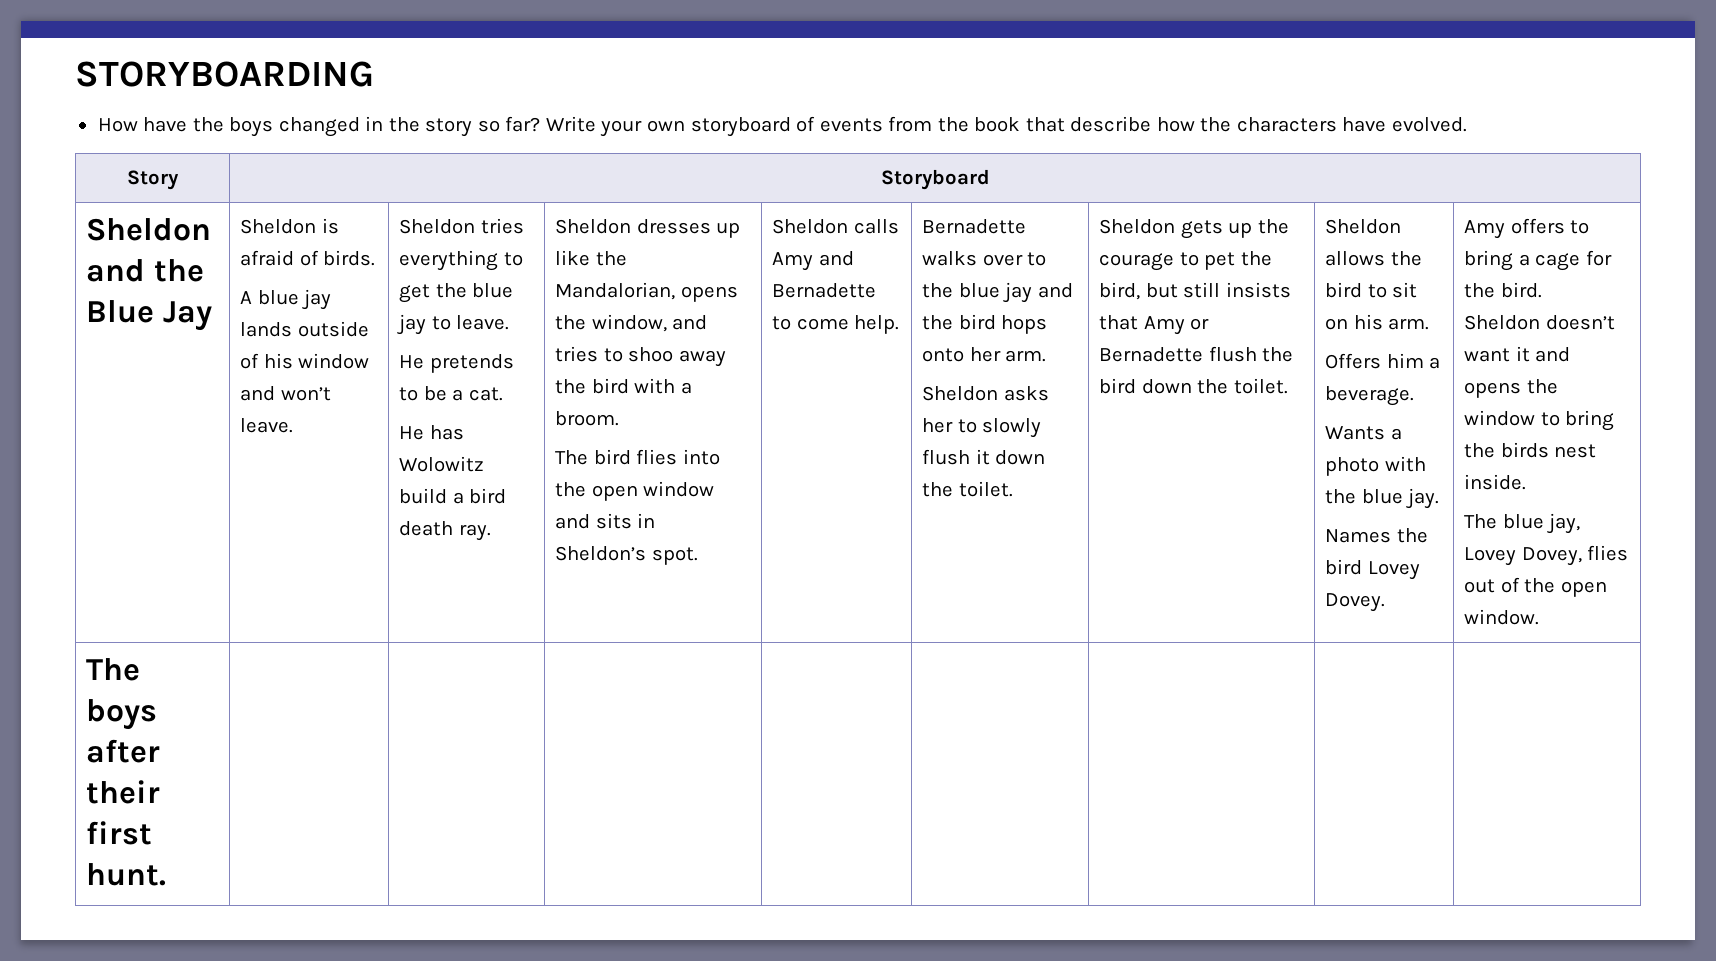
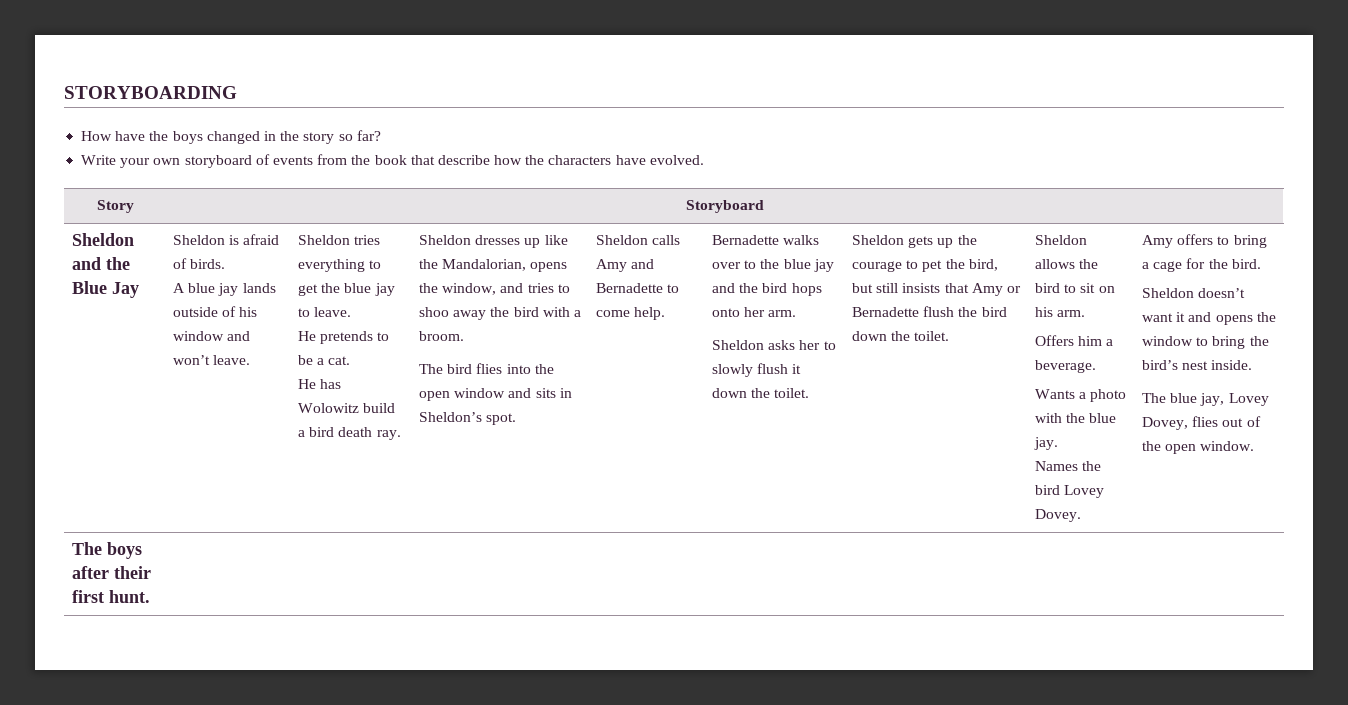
(541, 124) none -> (381, 135) //
[1500,442,1549,458] birds -> [1141,360,1178,370] bird’s

